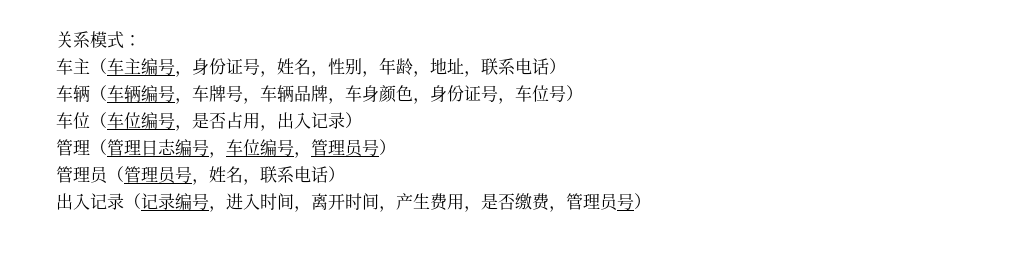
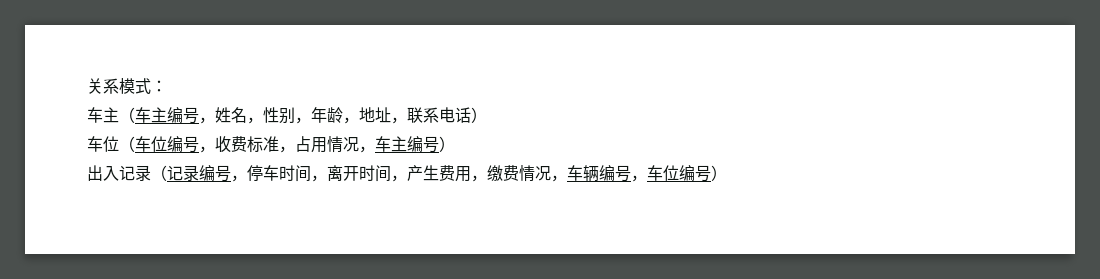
[192,58,277,77] 身份证号， -> (215, 120) none
[73,85,583,104] [56,112,362,131] [56,139,396,158] [56,166,328,185] 辆（车辆编号，车牌号，车辆品牌，车身颜色，身份证号，车位号） // 车位（车位编号，是否占用，出入记录） // 管理（管理日志编号，车位编号，管理员号） // 管理员（管理员号，姓名，联系电话 -> [103,136,439,153] 位（车位编号，收费标准，占用情况，车主编号
[226,193,260,210] 进入 -> [247,165,279,181] 停车
[481,193,619,212] 是否缴费，管理员 -> [487,165,695,182] 缴费情况，车辆编号，车位编

